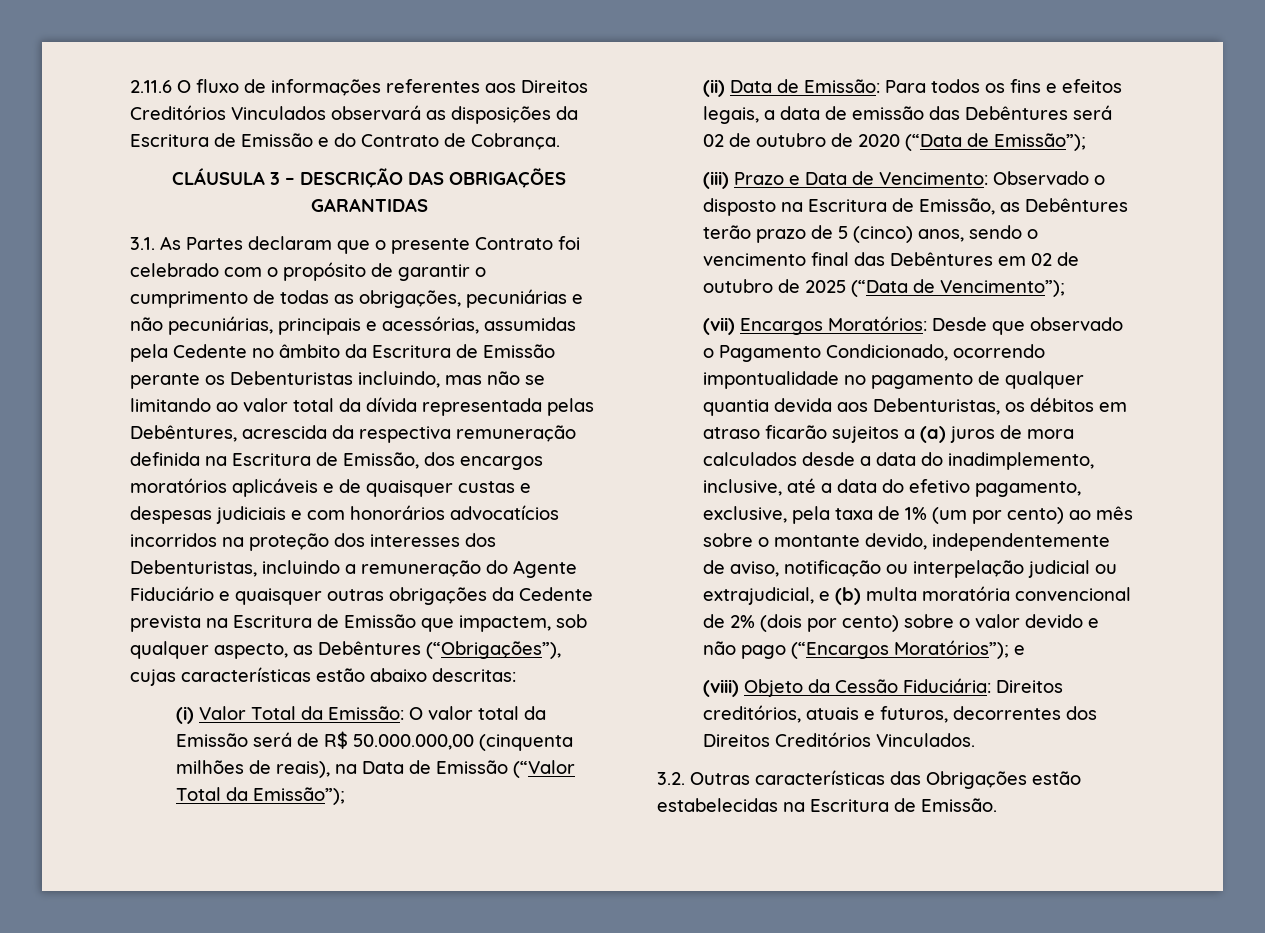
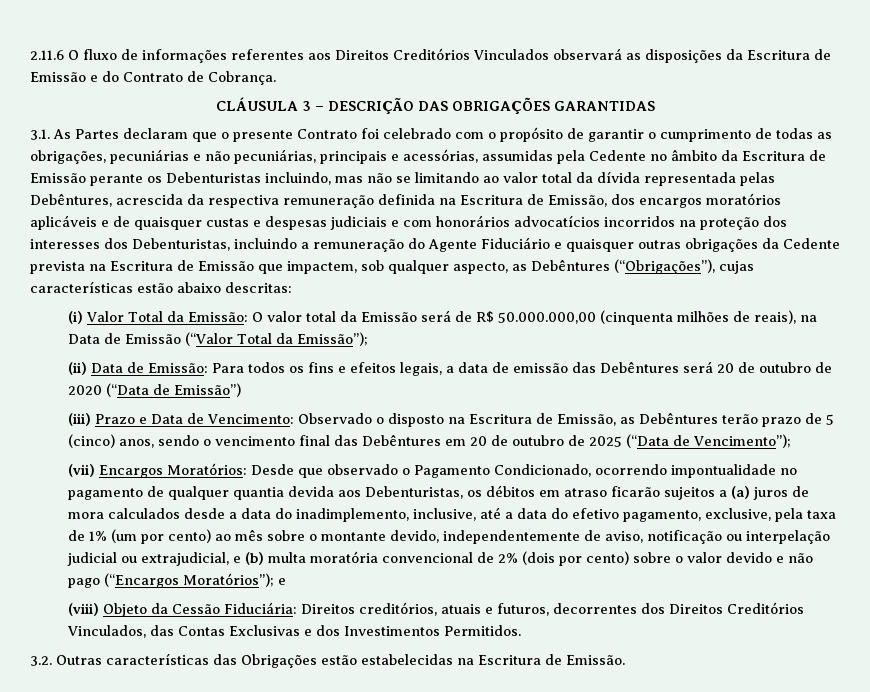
[703,134,725,147] 02 -> [716,363,734,373] 20
[994,133,1087,151] Emissão”); -> [173,383,241,397] Emissão”)
[1031,253,1053,266] 02 -> [469,436,487,446] 20
[876,733,976,747] Vinculados. -> [66,625,521,638] Vinculados, das Contas Exclusivas e dos Investimentos Permitidos.

